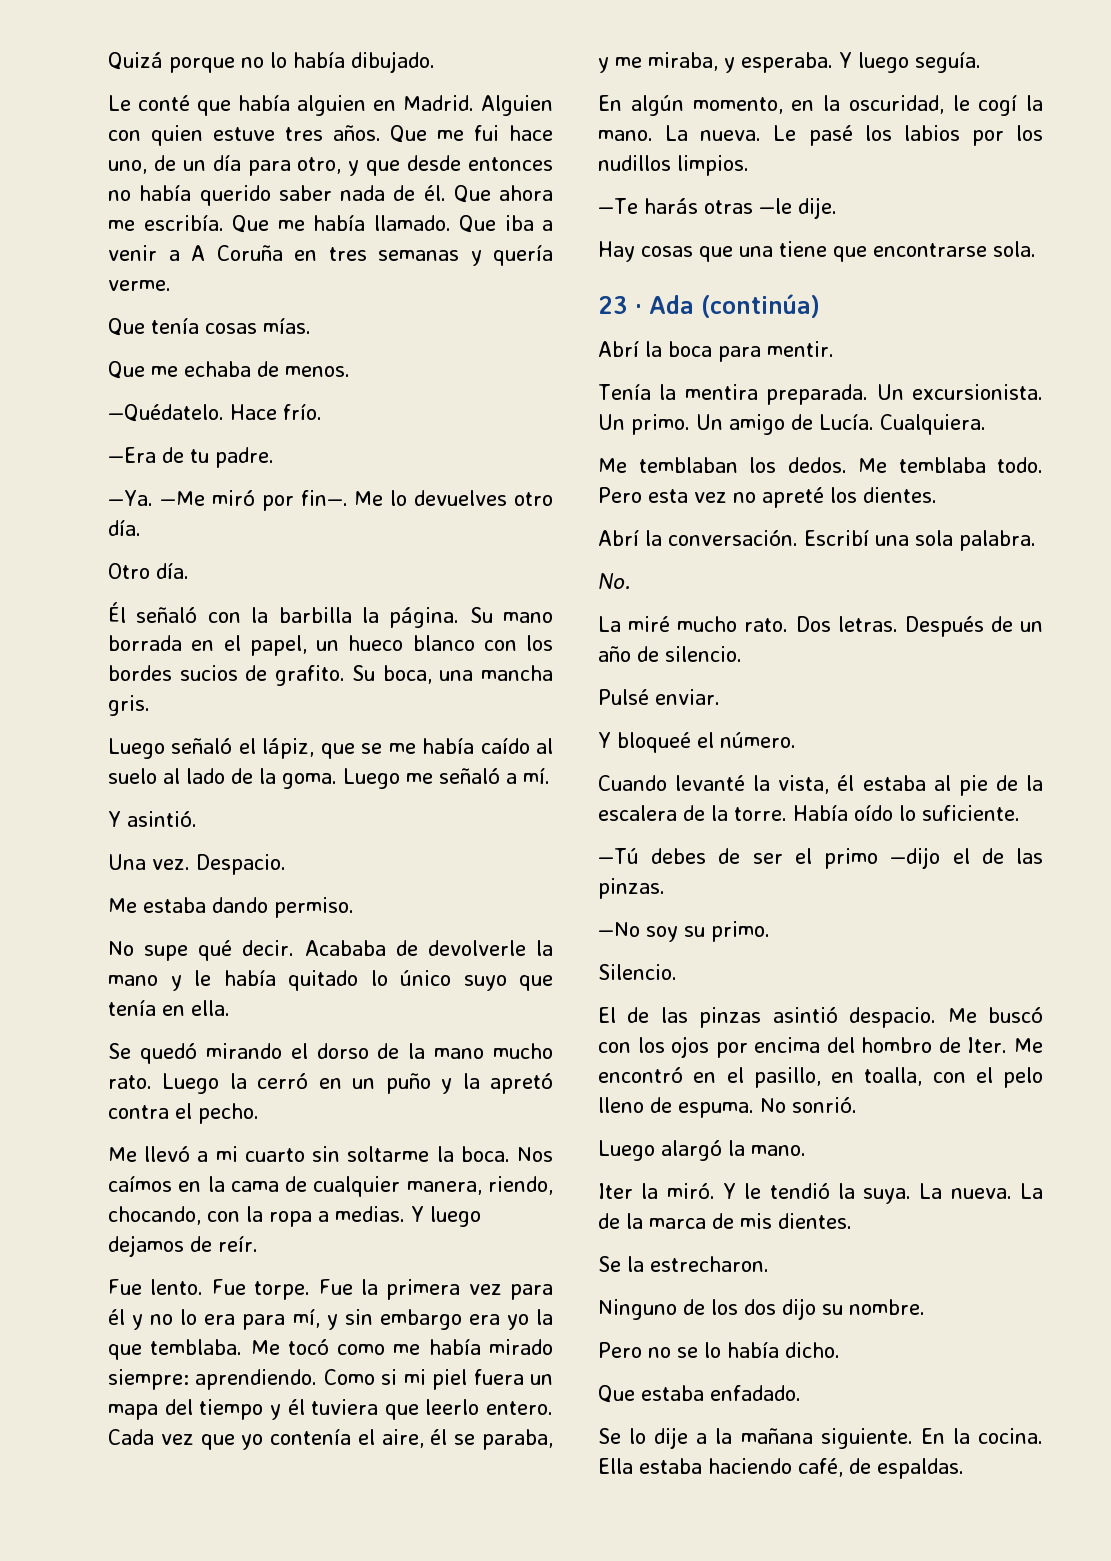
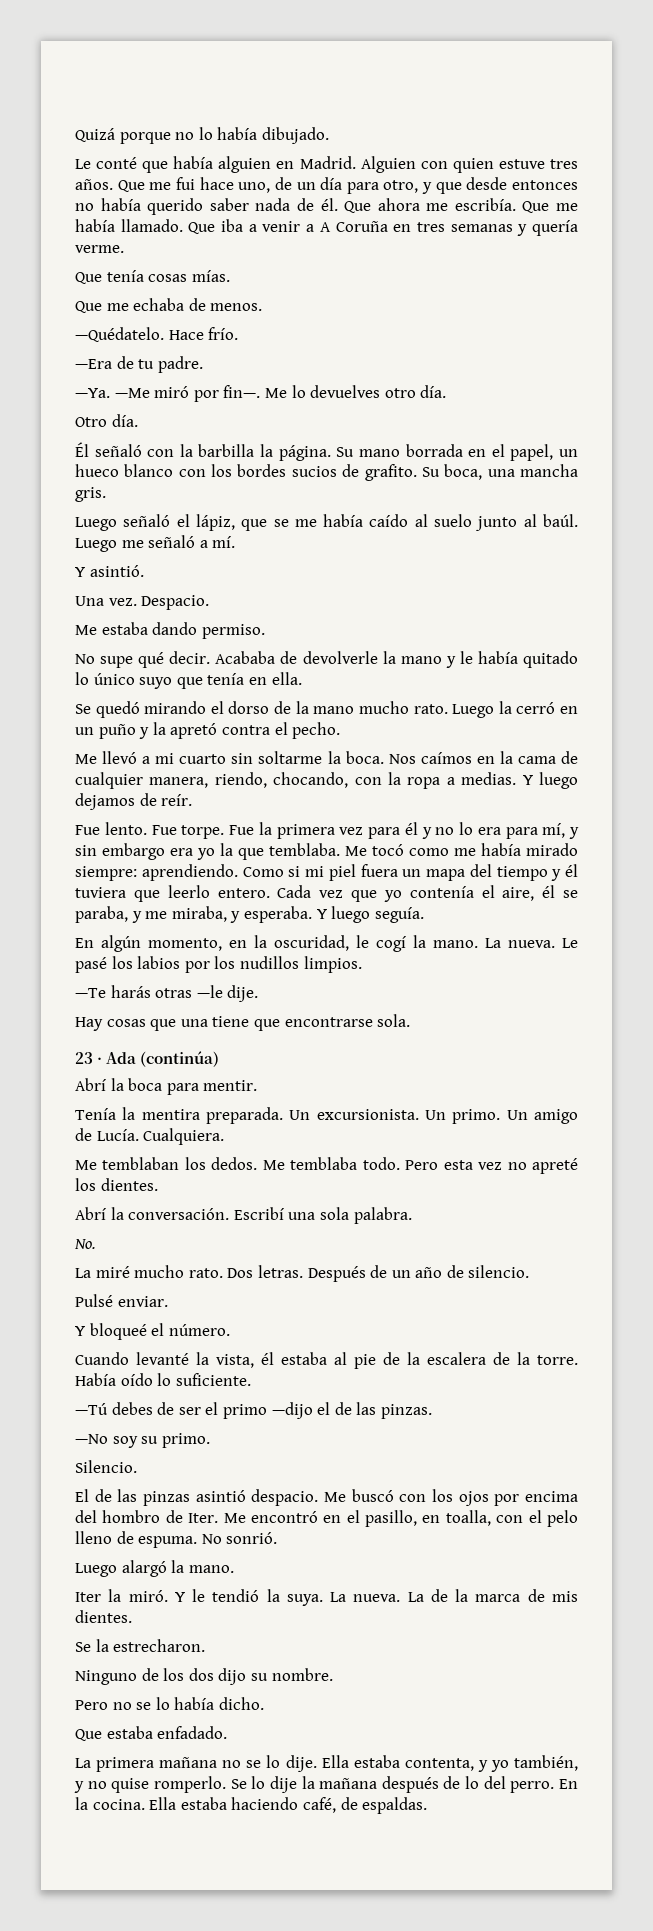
[163,768,337,789] al lado de la goma. -> [475,514,579,531] junto al baúl.
(801, 1393) none -> [75,1755,578,1772] [74,1776,226,1793] La primera mañana no se lo dije. Ella estaba contenta, y yo también, y no quise romperlo.
[696,1433,708,1444] a -> (297, 1784) none
[820,1428,913,1449] siguiente. -> [381,1776,555,1793] después de lo del perro.

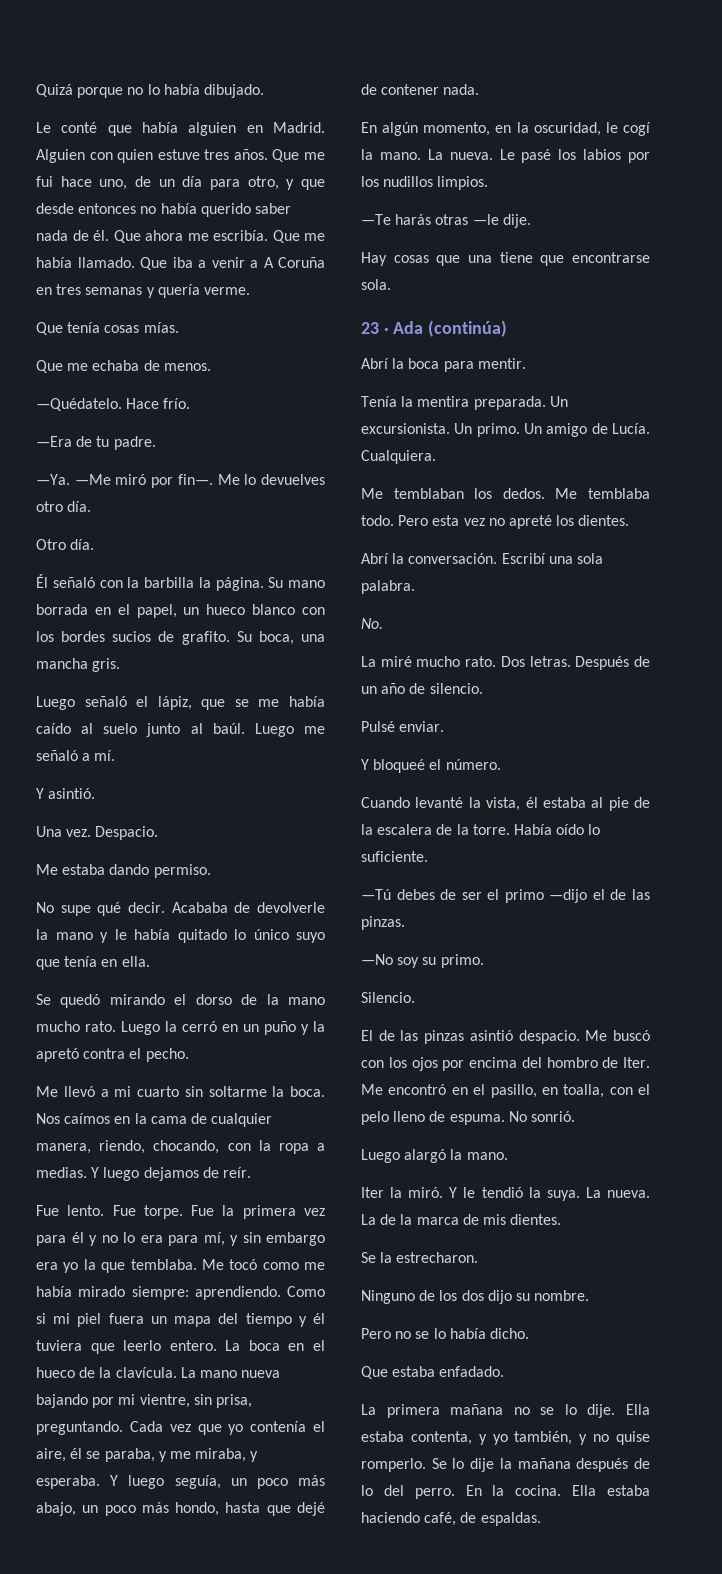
(270, 893) none -> [225,1340,325,1351] [36,1367,281,1378] [36,1394,252,1408] [36,1421,123,1435] La boca en el hueco de la clavícula. La mano nueva bajando por mi vientre, sin prisa, preguntando.
[374,907,424,923] seguía. -> [174,1475,325,1489] [36,1502,325,1516] [361,84,480,95] seguía, un poco más abajo, un poco más hondo, hasta que dejé de contener nada.

